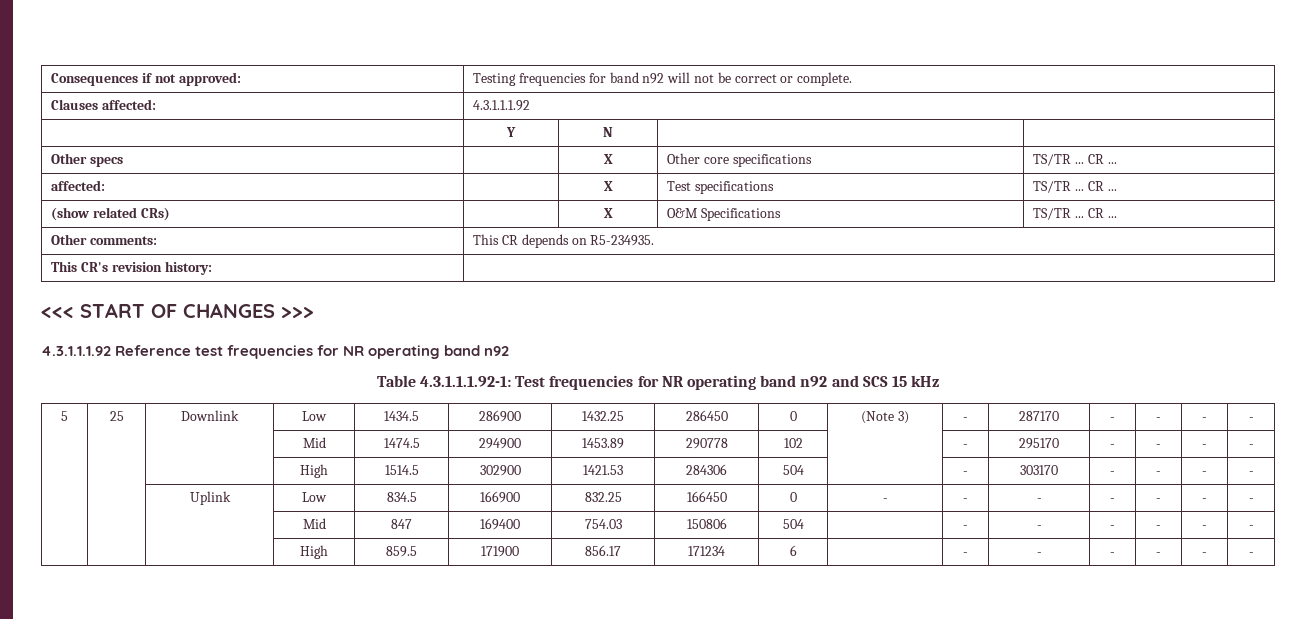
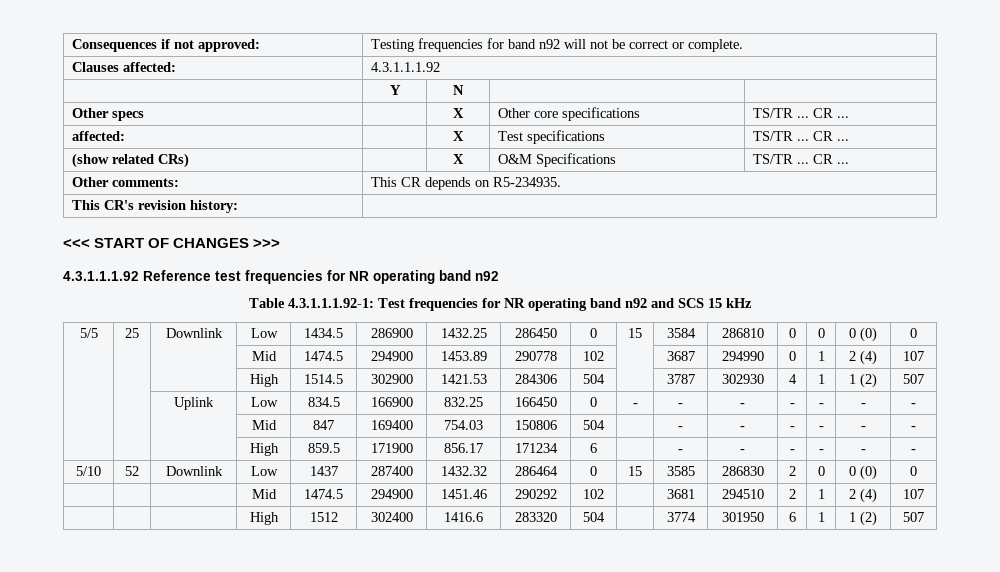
[61,411,68,421] 5 -> [79,328,98,338] 5/5
[861,411,909,424] [963,417,968,421] [1019,411,1059,421] [1110,417,1115,421] [1156,417,1161,421] [1202,417,1207,421] [1248,417,1254,421] (Note 3) | - | 287170 | - | - | - | - -> [628,328,642,338] [666,328,696,338] [721,328,764,338] [788,328,796,338] [817,328,825,338] [849,327,877,342] [910,328,917,338] 15 | 3584 | 286810 | 0 | 0 | 0 (0) | 0
[963,444,968,448] [1019,438,1059,449] [1110,444,1115,448] [1156,444,1161,448] [1202,444,1207,448] [1248,444,1254,448] - | 295170 | - | - | - | - -> [666,351,695,361] [721,351,764,361] [788,351,796,361] [817,351,825,361] [849,350,877,365] [903,351,924,361] 3687 | 294990 | 0 | 1 | 2 (4) | 107
[963,471,968,475] [1020,465,1058,475] [1110,471,1115,475] [1156,471,1161,475] [1202,471,1207,475] [1248,471,1254,475] - | 303170 | - | - | - | - -> [666,374,695,384] [721,374,764,384] [788,374,797,384] [817,374,825,384] [849,373,877,388] [903,374,924,384] 3787 | 302930 | 4 | 1 | 1 (2) | 507
(1254, 554) none -> [76,466,101,476] [125,466,139,476] [165,466,223,476] [250,466,278,476] [309,466,338,476] [370,466,413,476] [440,466,487,476] [514,466,558,476] [590,466,597,476] [628,466,642,476] [666,466,695,476] [721,466,764,476] [788,466,796,476] [817,466,825,476] [849,465,877,480] [910,466,917,476] [251,489,277,499] [304,489,343,499] [370,489,413,499] [440,489,487,499] [514,489,557,499] [583,489,604,499] [666,489,695,499] [721,489,764,499] [788,489,796,499] [817,489,825,499] [849,488,877,503] [903,489,924,499] [249,512,279,525] [309,512,338,522] [370,512,413,522] [444,512,483,522] [514,512,557,522] [583,512,605,522] [666,512,696,522] [721,512,764,522] [788,512,796,522] [817,512,825,522] [849,511,877,526] [903,512,924,522] // 5/10 | 52 | Downlink | Low | 1437 | 287400 | 1432.32 | 286464 | 0 | 15 | 3585 | 286830 | 2 | 0 | 0 (0) | 0 // | | | Mid | 1474.5 | 294900 | 1451.46 | 290292 | 102 | | 3681 | 294510 | 2 | 1 | 2 (4) | 107 // | | | High | 1512 | 302400 | 1416.6 | 283320 | 504 | | 3774 | 301950 | 6 | 1 | 1 (2) | 507

